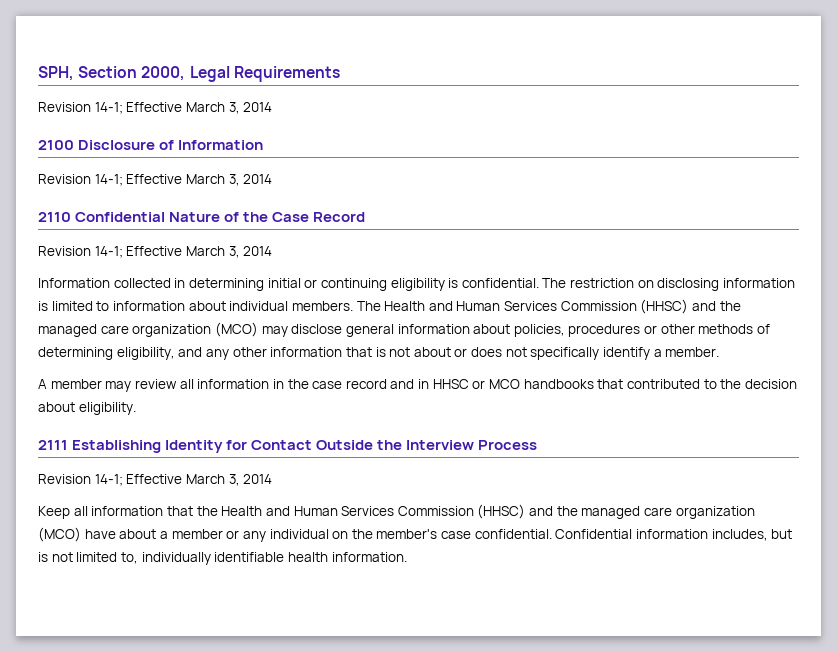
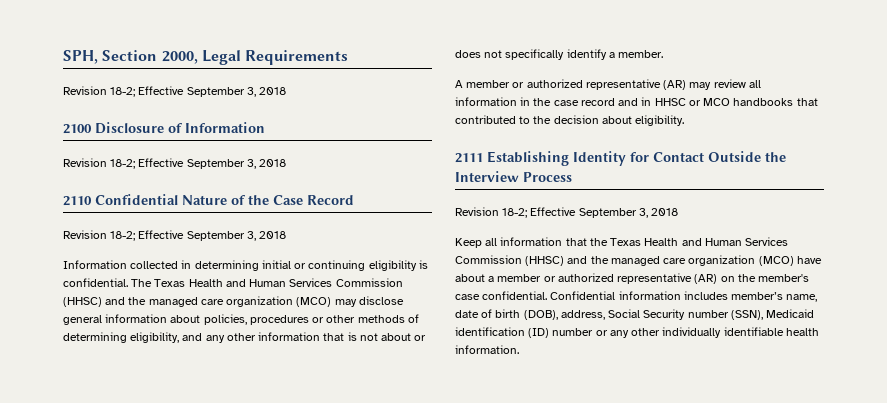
[94,102,273,114] 14-1; Effective March 3, 2014 -> [110,86,287,97] 18-2; Effective September 3, 2018
[94,174,273,186] 14-1; Effective March 3, 2014 -> [110,158,287,169] 18-2; Effective September 3, 2018
[94,246,273,258] 14-1; Effective March 3, 2014 -> [110,230,287,241] 18-2; Effective September 3, 2018
[570,278,796,291] [38,301,381,311] restriction on disclosing information is limited to information about individual members. The -> [154,279,186,287] Texas
(102, 384) none -> [512,79,687,90] or authorized representative (AR)
[94,474,273,486] 14-1; Effective March 3, 2014 -> [502,207,679,218] 18-2; Effective September 3, 2018
(218, 511) none -> [610,238,642,246] Texas
[242,529,329,542] any individual -> [557,273,718,284] authorized representative (AR)
[711,529,793,541] [38,552,138,564] includes, but is not limited to, -> [683,291,818,302] [455,309,815,320] [455,327,661,338] includes member’s name, date of birth (DOB), address, Social Security number (SSN), Medicaid identification (ID) number or any other

